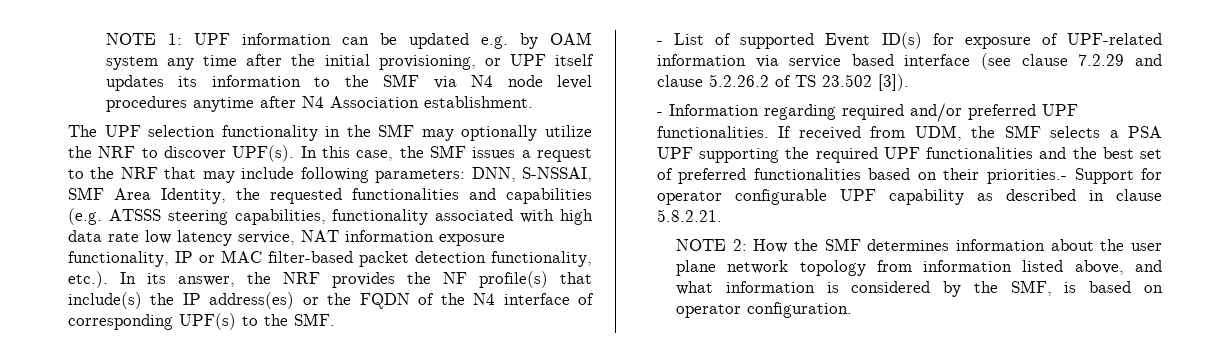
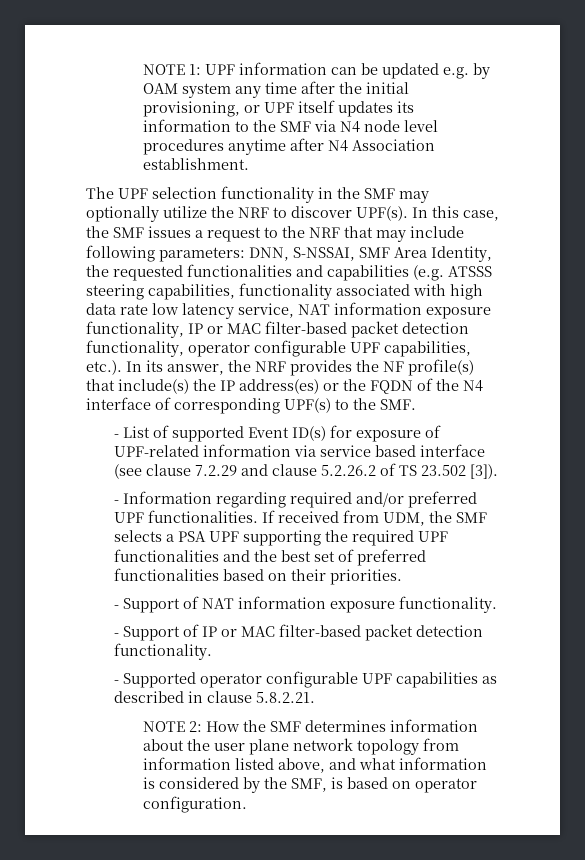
(592, 259) none -> [188,340,471,357] operator configurable UPF capabilities,
[986,168,1162,184] [656,189,964,205] priorities.- Support for operator configurable UPF capability -> [330,569,403,585] [114,596,498,613] [114,624,484,641] [114,643,213,660] [114,671,479,688] priorities. // - Support of NAT information exposure functionality. // - Support of IP or MAC filter-based packet detection functionality. // - Supported operator configurable UPF capabilities

